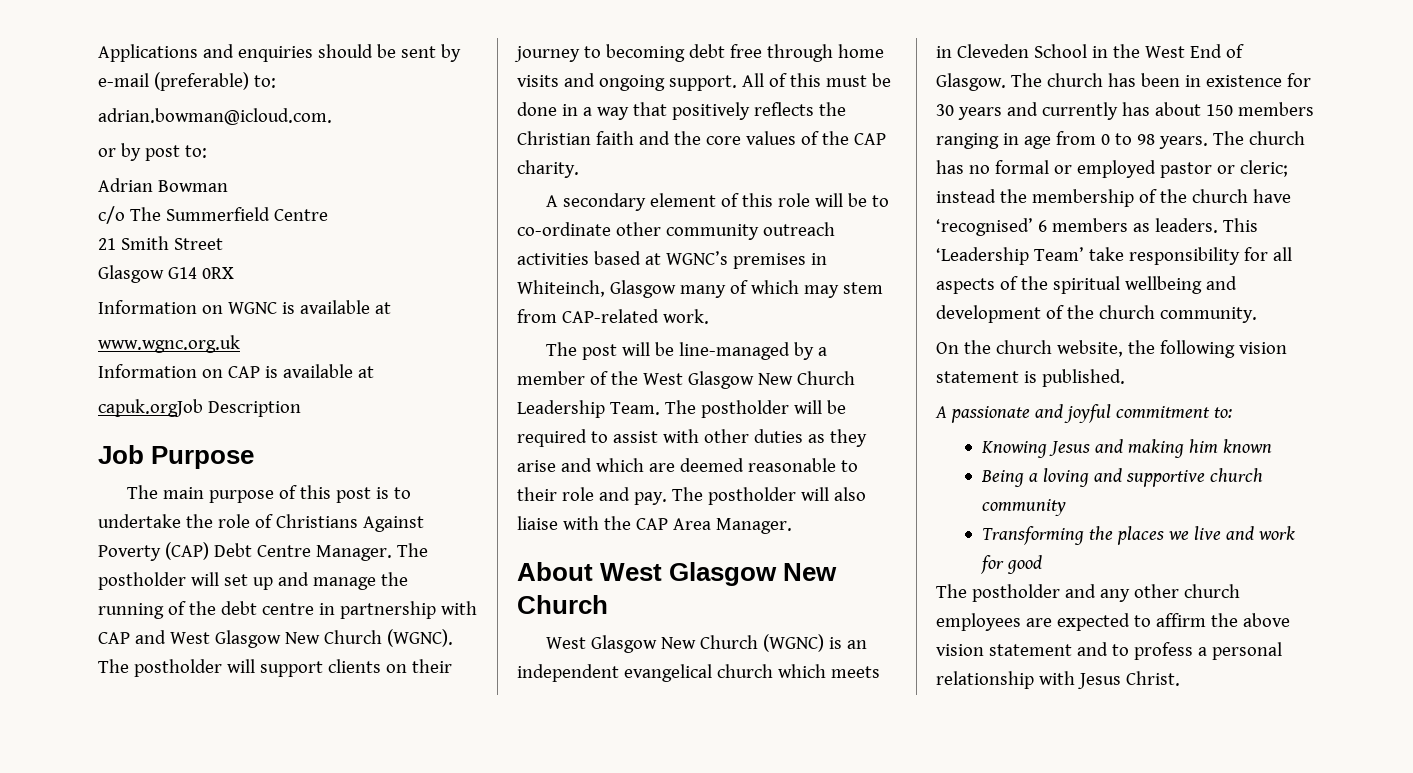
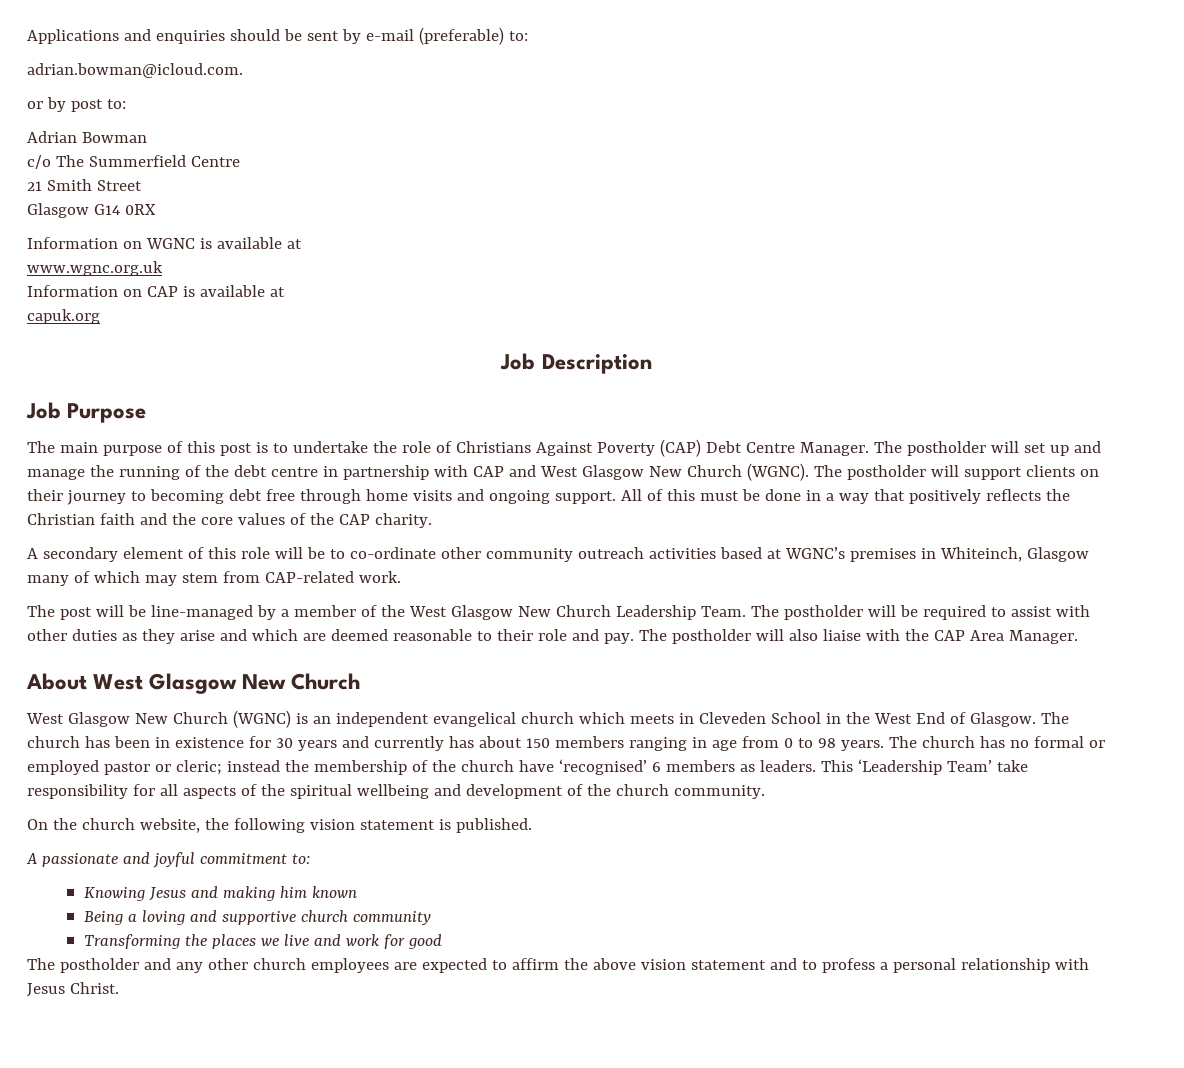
[98,399,203,417] capuk.orgJob -> [27,309,100,324] [500,353,536,370] capuk.org // Job

